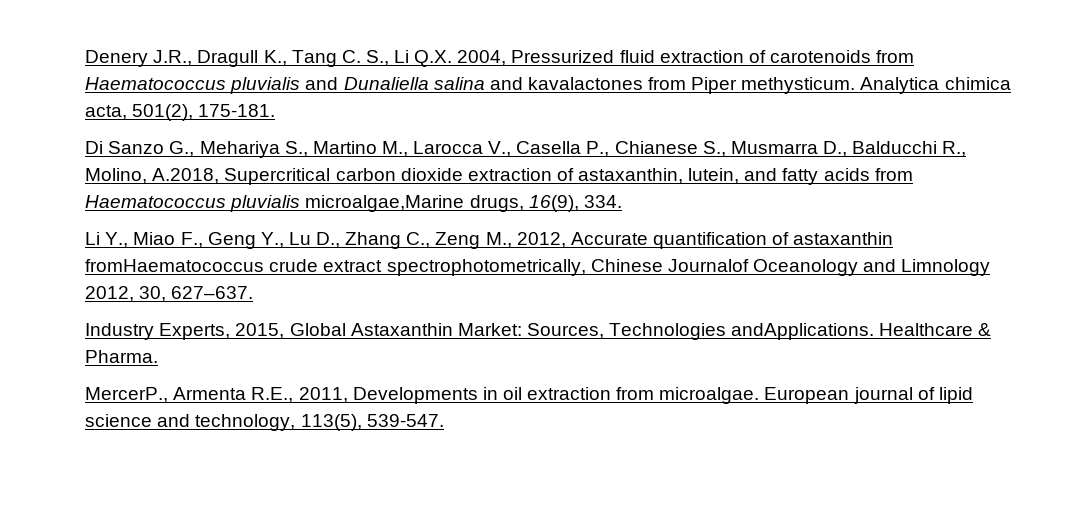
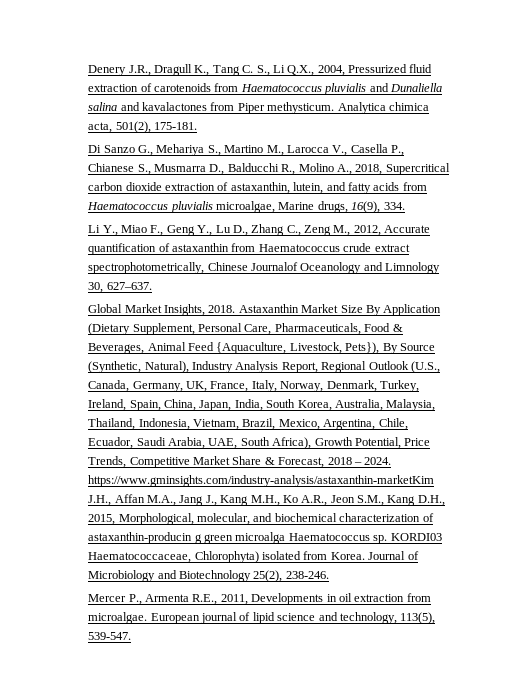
[414,50,453,67] Q.X. -> [287,65,315,76] Q.X.,
[85,168,220,184] Molino, A.2018, -> [298,163,383,175] Molino A., 2018,
[305,195,465,212] microalgae,Marine -> [216,201,315,213] microalgae, Marine
[85,259,265,272] fromHaematococcus -> [231,243,340,252] from Haematococcus
[85,286,135,302] 2012, -> (441, 268) none
[85,323,992,340] [85,350,159,363] [85,387,169,403] Industry Experts, 2015, Global Astaxanthin Market: Sources, Technologies andApplications. Healthcare & Pharma. // MercerP., -> [88,304,442,316] [88,323,403,335] [88,342,435,354] [88,361,440,373] [88,380,419,392] [88,399,436,411] [88,418,408,430] [88,437,431,449] [88,456,392,468] [88,475,435,487] [88,494,445,506] [88,513,434,525] [88,532,442,544] [88,551,419,563] [88,570,329,582] [88,594,142,605] Global Market Insights, 2018. Astaxanthin Market Size By Application (Dietary Supplement, Personal Care, Pharmaceuticals, Food & Beverages, Animal Feed {Aquaculture, Livestock, Pets}), By Source (Synthetic, Natural), Industry Analysis Report, Regional Outlook (U.S., Canada, Germany, UK, France, Italy, Norway, Denmark, Turkey, Ireland, Spain, China, Japan, India, South Korea, Australia, Malaysia, Thailand, Indonesia, Vietnam, Brazil, Mexico, Argentina, Chile, Ecuador, Saudi Arabia, UAE, South Africa), Growth Potential, Price Trends, Competitive Market Share & Forecast, 2018 – 2024. https://www.gminsights.com/industry-analysis/astaxanthin-marketKim J.H., Affan M.A., Jang J., Kang M.H., Ko A.R., Jeon S.M., Kang D.H., 2015, Morphological, molecular, and biochemical characterization of astaxanthin-producin g green microalga Haematococcus sp. KORDI03 Haematococcaceae, Chlorophyta) isolated from Korea. Journal of Microbiology and Biotechnology 25(2), 238-246. // Mercer P.,

